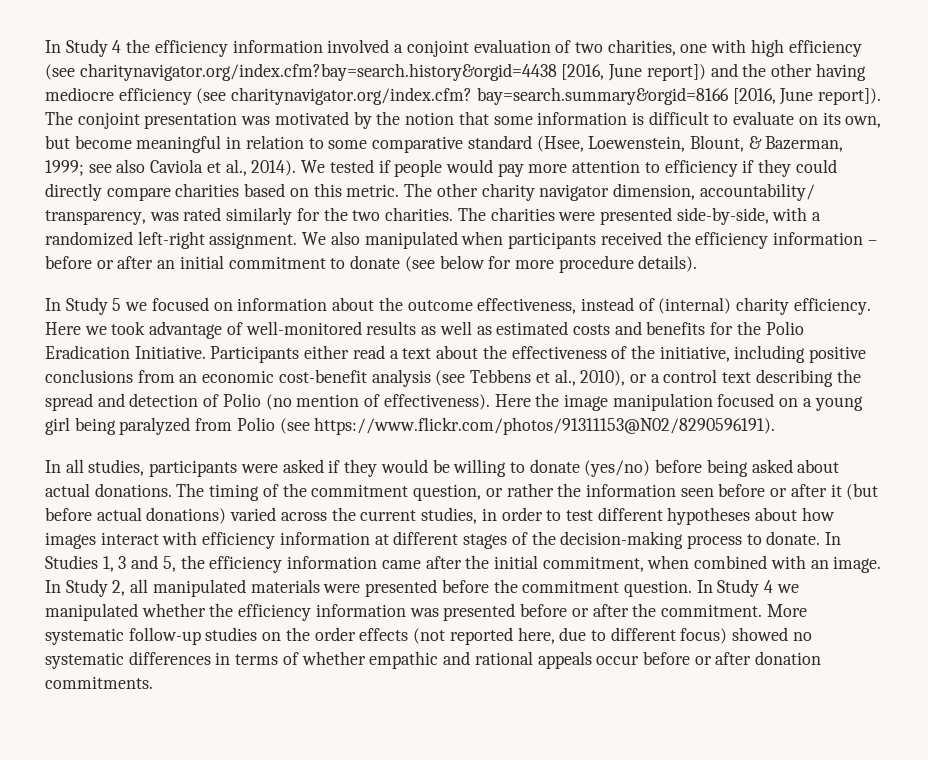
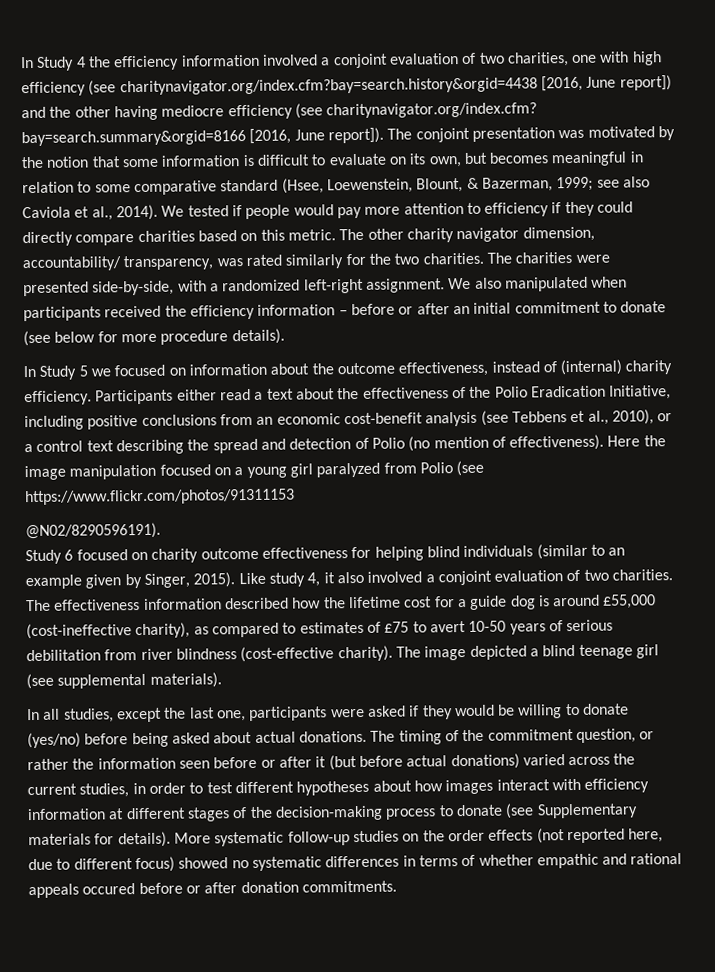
[74,135,132,149] become -> [489,152,550,164] becomes
[45,321,804,339] [45,345,206,359] Here we took advantage of well-monitored results as well as estimated costs and benefits for the Polio Eradication Initiative. -> (92, 398) none
[659,346,730,362] initiative, -> [494,385,672,400] Polio Eradication Initiative,
[74,417,116,435] being -> (313, 470) none
[314,417,776,435] https://www.flickr.com/photos/91311153@N02/8290596191). -> [25,488,295,506] [25,522,161,540] [25,543,626,565] [25,569,674,590] [26,594,657,612] [26,619,614,640] [26,644,659,663] [26,672,222,690] https://www.flickr.com/photos/91311153 // @N02/8290596191). // Study 6 focused on charity outcome effectiveness for helping blind individuals (similar to an example given by Singer, 2015). Like study 4, it also involved a conjoint evaluation of two charities. The effectiveness information described how the lifetime cost for a guide dog is around £55,000 (cost-ineffective charity), as compared to estimates of £75 to avert 10-50 years of serious debilitation from river blindness (cost-effective charity). The image depicted a blind teenage girl (see supplemental materials).
(145, 467) none -> [116,707,246,723] except the last one,
[766,531,842,545] [45,555,882,573] [45,579,799,597] [45,603,762,621] donate. In Studies 1, 3 and 5, the efficiency information came after the initial commitment, when combined with an image. In Study 2, all manipulated materials were presented before the commitment question. In Study 4 we manipulated whether the efficiency information was presented before or after the commitment. -> [455,803,638,819] [28,831,171,848] donate (see Supplementary materials for details).
[596,655,640,665] occur -> [82,883,136,895] occured

